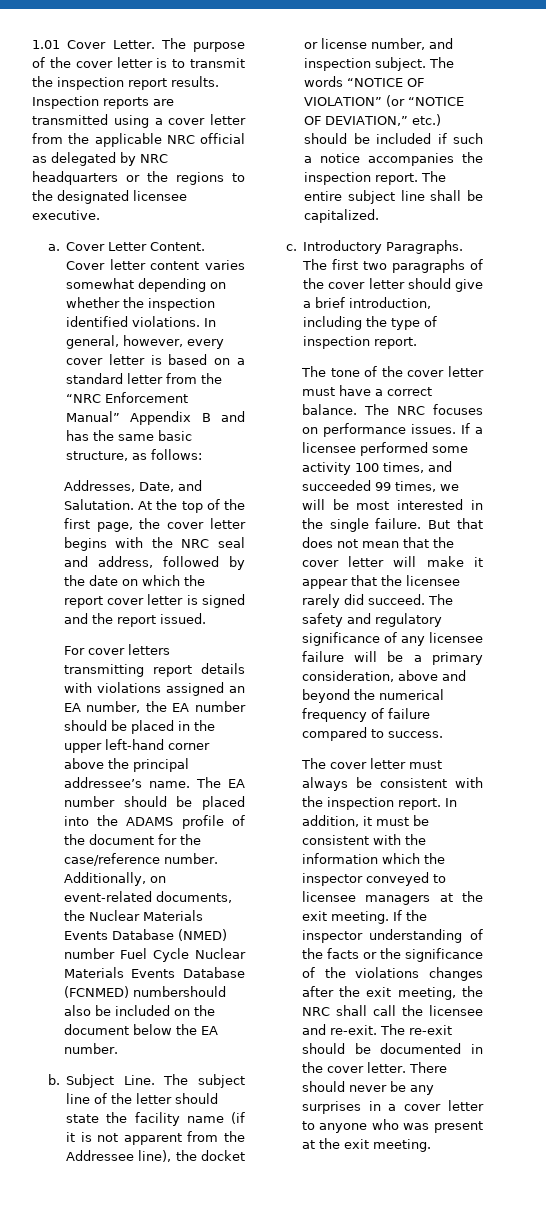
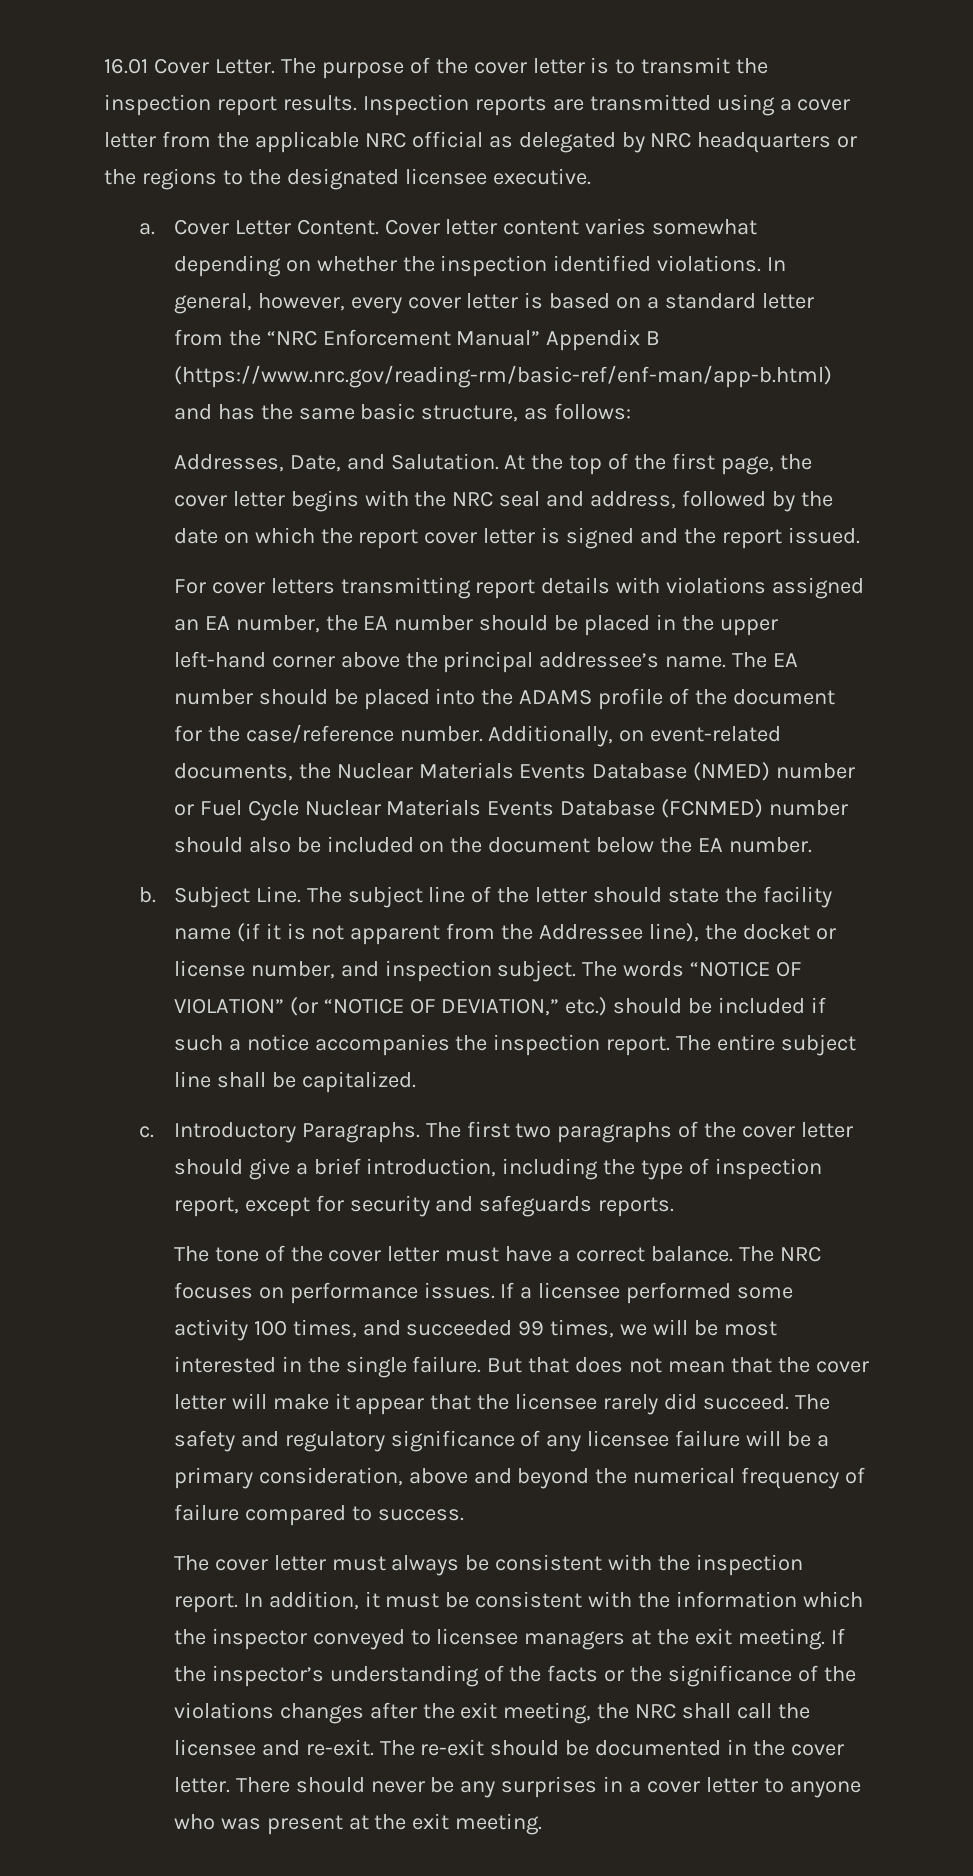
[32,40,60,49] 1.01 -> [104,58,148,74] 16.01
(211, 417) none -> [173,365,832,388] (https://www.nrc.gov/reading-rm/basic-ref/enf-man/app-b.html)
(115, 953) none -> [173,804,194,816] or
[132,986,226,997] numbershould -> [769,800,849,816] [173,837,243,853] number should
[374,337,418,349] report. -> [173,1195,675,1217] report, except for security and safeguards reports.
[301,930,363,943] inspector -> [211,1665,324,1687] inspector’s

